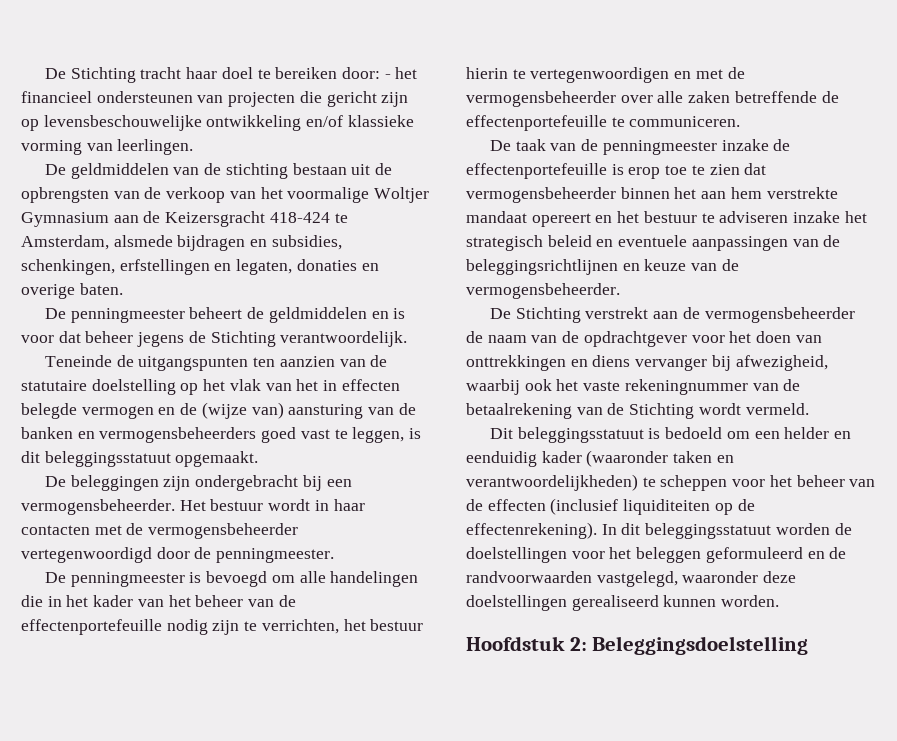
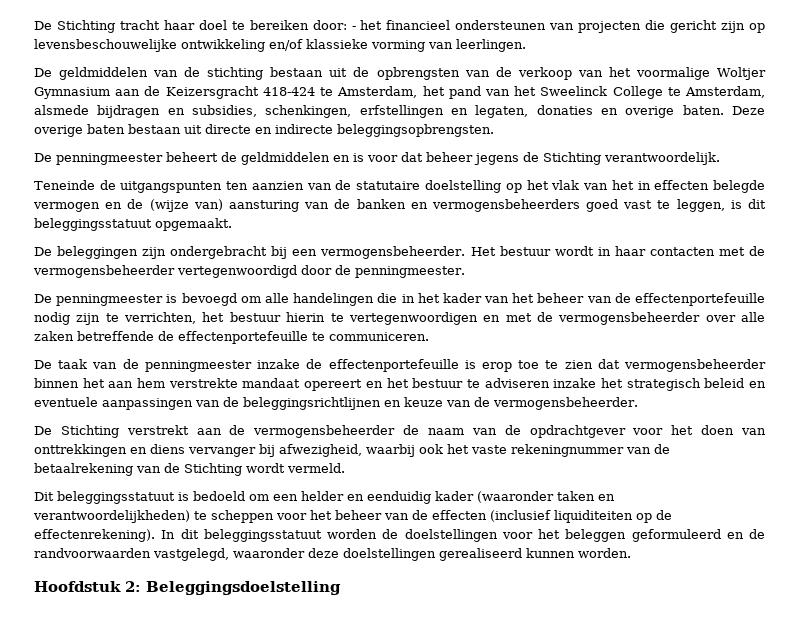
(109, 242) none -> [422,86,765,99] het pand van het Sweelinck College te Amsterdam,
(123, 289) none -> [732,106,766,115] [34,124,494,137] Deze overige baten bestaan uit directe en indirecte beleggingsopbrengsten.

